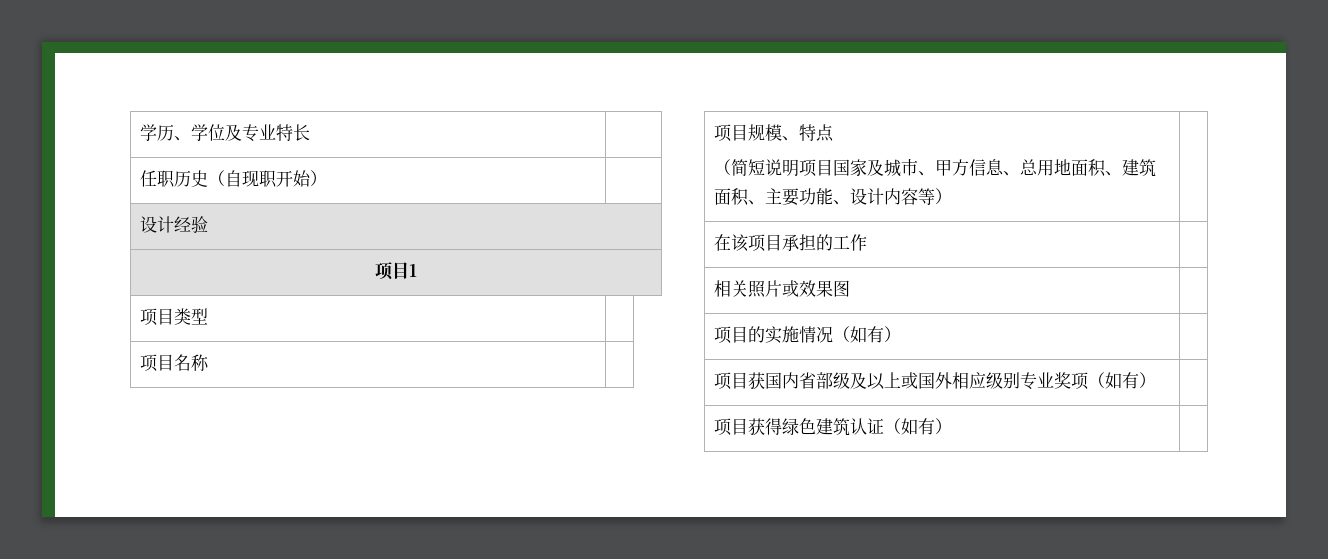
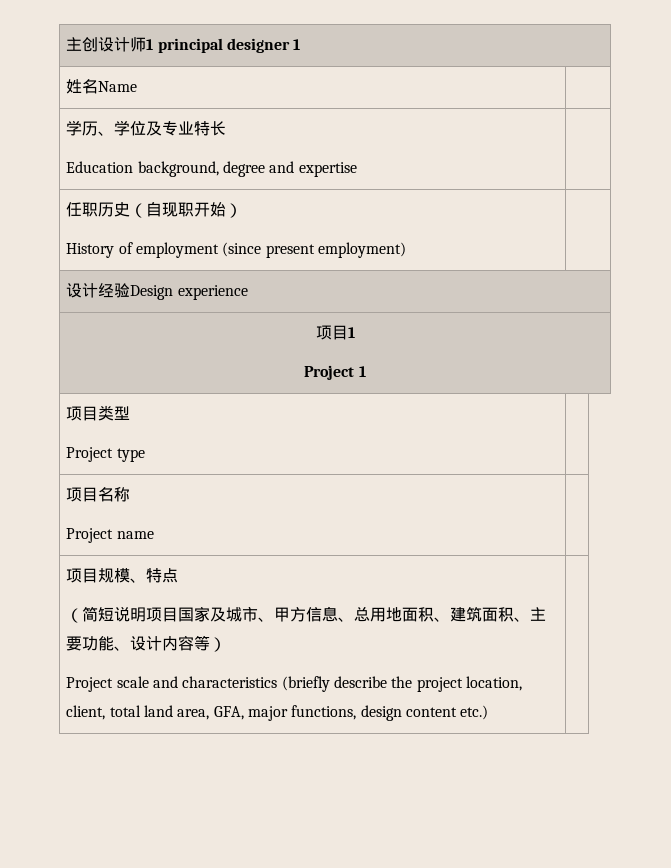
(139, 132) none -> [66,37,301,53] [66,79,138,94] 主创设计师1 principal designer 1 // 姓名Name | //
(310, 132) none -> [66,161,357,177] // Education background, degree and expertise
(327, 178) none -> [66,242,406,258] // History of employment (since present employment)
(208, 224) none -> [130,285,248,300] Design experience
(418, 270) none -> [304,365,366,380] // Project 1
(208, 316) none -> [66,447,145,462] // Project type
(209, 362) none -> [66,528,154,543] // Project name
[713,234,867,252] [713,280,850,298] [713,326,901,344] [713,372,1156,390] [713,418,952,436] | // 在该项目承担的工作 | // 相关照片或效果图 | // 项目的实施情况（如有） | // 项目获国内省部级及以上或国外相应级别专业奖项（如有） | // 项目获得绿色建筑认证（如有） -> [66,676,522,692] [66,705,489,721] // Project scale and characteristics (briefly describe the project location, client, total land area, GFA, major functions, design content etc.)

